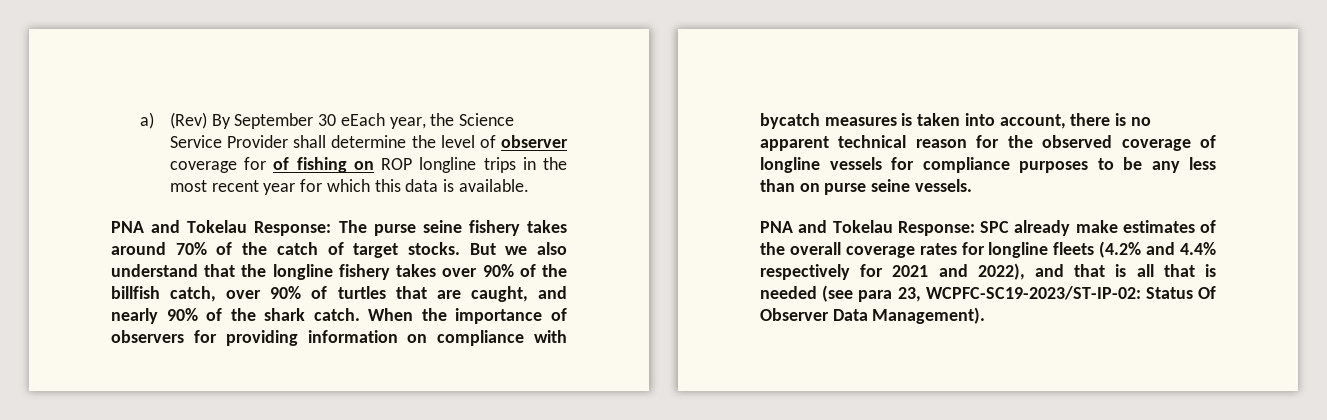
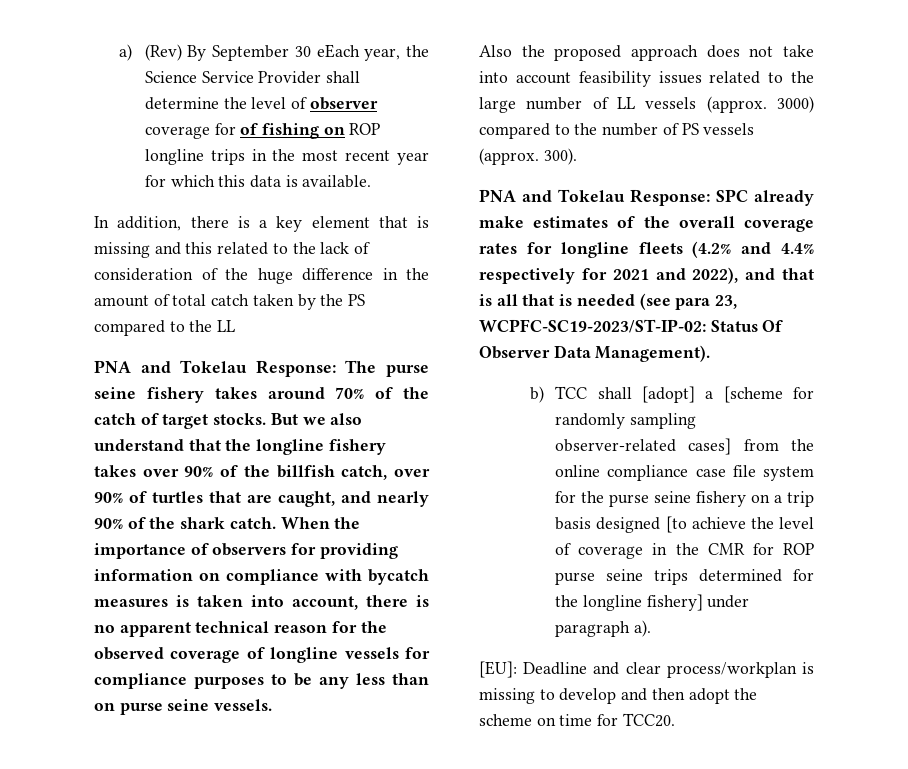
(529, 185) none -> [94,216,429,232] [94,242,371,258] [94,268,429,284] [94,294,366,310] [94,320,236,336] // In addition, there is a key element that is missing and this related to the lack of consideration of the huge difference in the amount of total catch taken by the PS compared to the LL
(972, 185) none -> [479,45,814,61] [479,71,814,87] [479,96,814,113] [479,123,755,139] [479,148,577,165] // Also the proposed approach does not take into account feasibility issues related to the large number of LL vessels (approx. 3000) compared to the number of PS vessels (approx. 300).
(986, 315) none -> [529,386,814,403] [555,413,696,429] [555,438,814,455] [555,465,814,481] [555,491,814,507] [555,516,814,533] [555,543,814,559] [555,569,814,585] [555,594,750,611] [555,620,651,637] [479,661,814,678] [479,688,758,704] [479,713,675,727] // b) TCC shall [adopt] a [scheme for randomly sampling observer-related cases] from the online compliance case file system for the purse seine fishery on a trip basis designed [to achieve the level of coverage in the CMR for ROP purse seine trips determined for the longline fishery] under paragraph a). // [EU]: Deadline and clear process/workplan is missing to develop and then adopt the scheme on time for TCC20.

